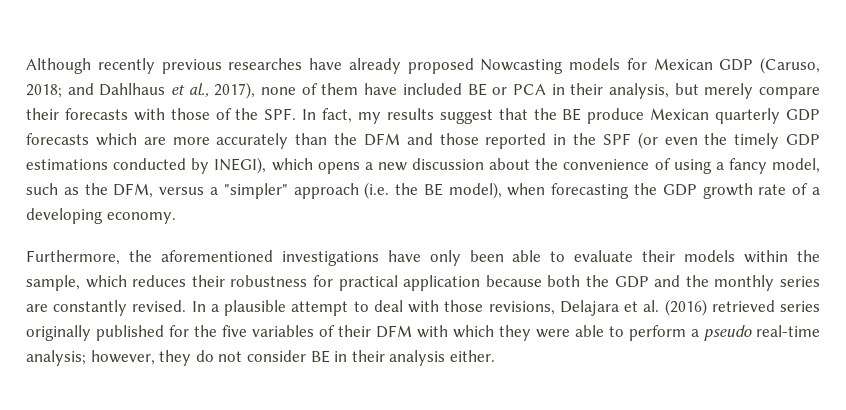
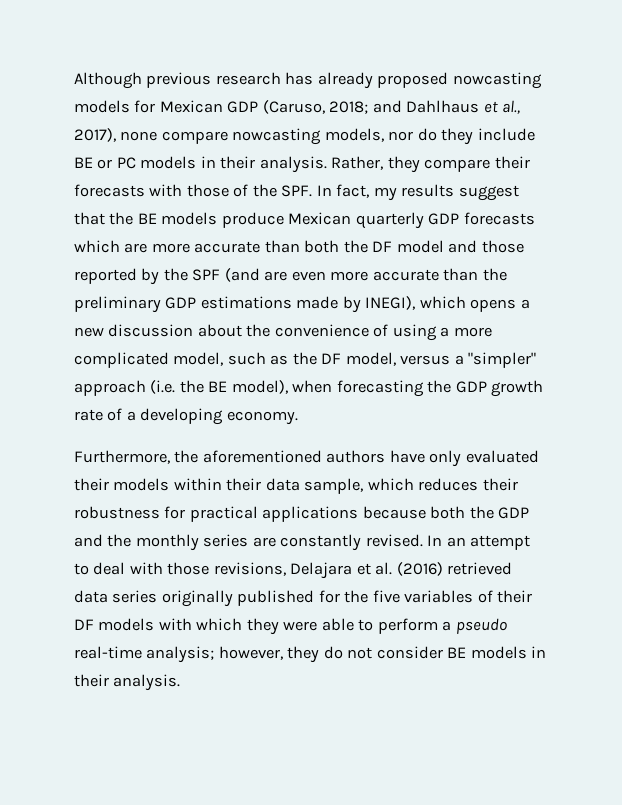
[97,58,342,74] recently previous researches have -> [146,72,314,88] previous research has
[480,59,564,74] Nowcasting -> [452,72,542,89] nowcasting
[301,83,754,99] of them have included BE or PCA in their analysis, but merely -> [161,128,535,145] [74,156,420,173] compare nowcasting models, nor do they include BE or PC models in their analysis. Rather, they
(582, 114) none -> [161,212,218,225] models
[216,133,400,149] accurately than the DFM -> [194,240,444,253] accurate than both the DF model
[553,134,567,145] in -> [141,268,160,285] by
[637,132,780,149] (or even the timely -> [224,268,507,282] [74,296,161,313] (and are even more accurate than the preliminary
[113,158,187,170] conducted -> [296,296,339,309] made
[728,158,767,174] fancy -> [453,327,492,337] [74,352,169,368] more complicated
[113,183,154,198] DFM, -> [321,352,396,366] DF model,
[281,251,379,266] investigations -> [326,450,386,463] authors
[469,250,634,262] been able to evaluate -> [465,450,539,463] evaluated
[796,250,820,262] the -> [226,478,300,491] their data
[403,275,481,291] application -> [262,506,359,522] applications
[210,300,287,316] a plausible -> [446,537,466,547] an
(775, 306) none -> [74,590,108,603] data
[376,325,412,338] DFM -> [74,618,155,631] DF models
[334,350,495,366] in their analysis either. -> [470,646,547,659] [74,674,181,691] models in their analysis.

